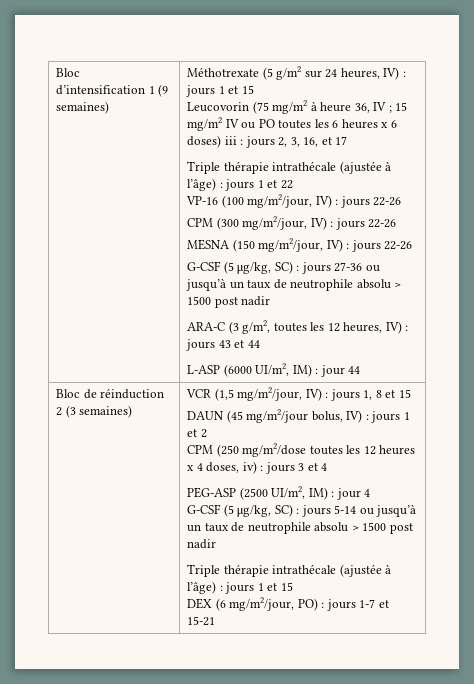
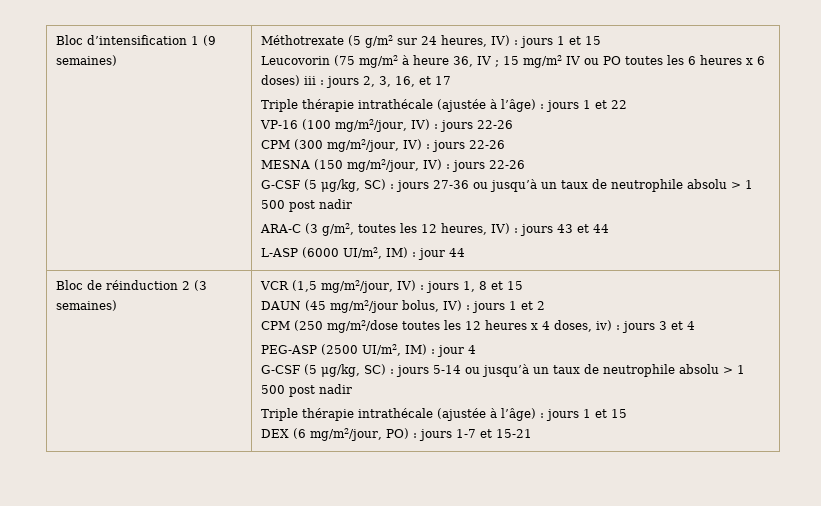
[187,296,212,305] 1500 -> [744,180,753,189] [260,200,285,209] 1 500
[362,522,387,531] 1500 -> [736,365,745,374] [260,385,285,394] 1 500

